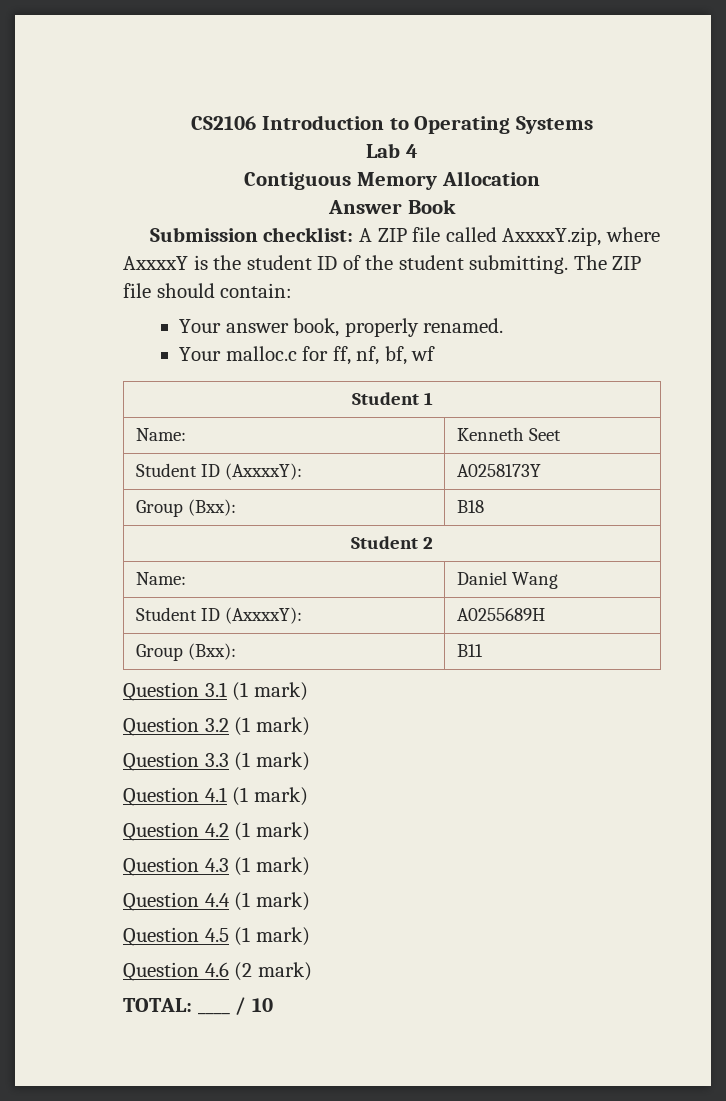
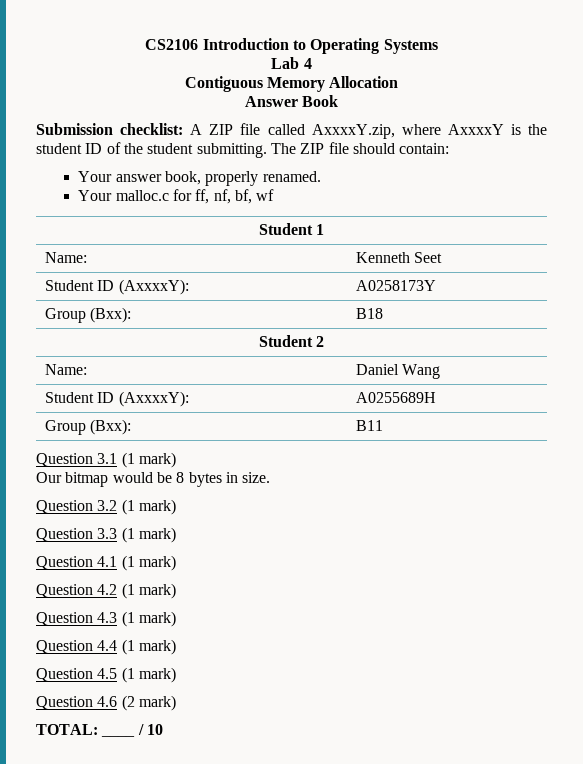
(308, 691) none -> [36,472,271,487] // Our bitmap would be 8 bytes in size.

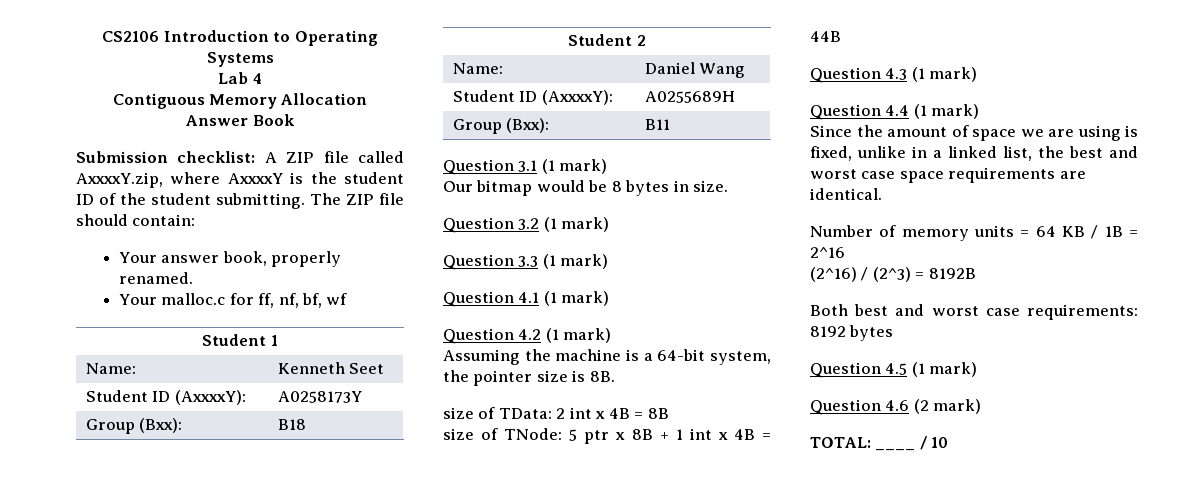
(176, 591) none -> [443,349,771,365] [443,370,615,386] [443,407,669,419] [443,428,771,444] [810,31,841,42] // Assuming the machine is a 64-bit system, the pointer size is 8B. // size of TData: 2 int x 4B = 8B // size of TNode: 5 ptr x 8B + 1 int x 4B = 44B
(176, 647) none -> [810,125,1138,141] [810,146,1138,161] [810,167,1086,183] [810,188,882,200] [810,225,1138,241] [810,247,845,258] [810,267,976,282] [810,304,1138,320] [810,325,894,341] // Since the amount of space we are using is fixed, unlike in a linked list, the best and worst case space requirements are identical. // Number of memory units = 64 KB / 1B = 2^16 // (2^16) / (2^3) = 8192B // Both best and worst case requirements: 8192 bytes

